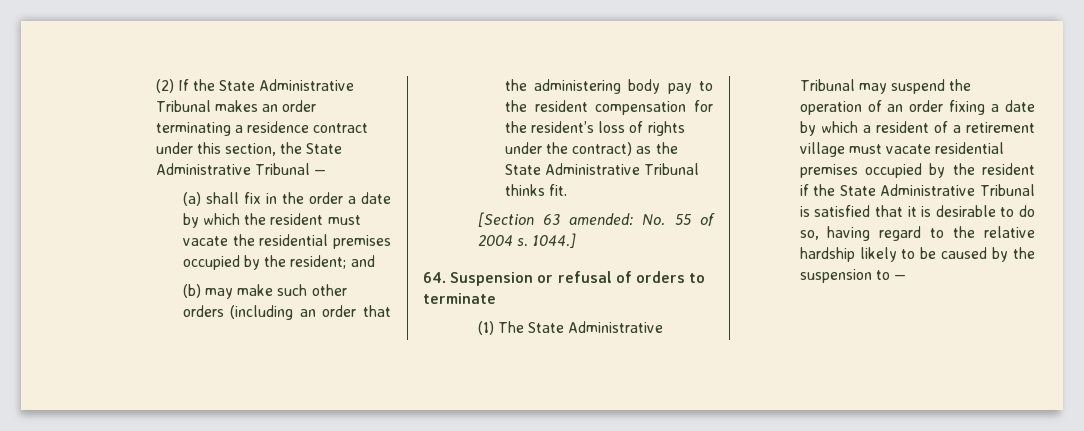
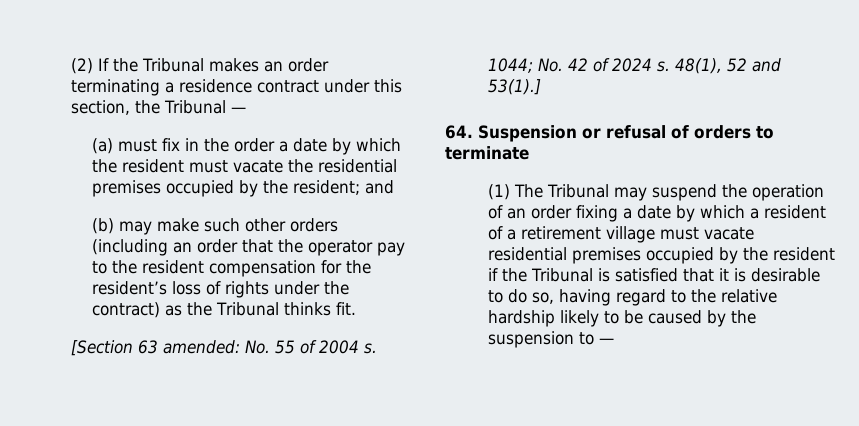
[219,79,355,91] State Administrative -> (138, 65) none
[306,143,343,154] [155,163,251,175] State Administrative -> (160, 107) none
[205,192,239,204] shall -> [117,139,157,152] must
[534,79,661,94] administering body -> [307,240,373,256] operator
[504,163,641,175] State Administrative -> (212, 309) none
[531,233,576,248] 1044.] -> [487,58,781,74] [487,79,541,95] 1044; No. 42 of 2024 s. 48(1), 52 and 53(1).]
[527,321,664,333] State Administrative -> (543, 191) none
[839,184,976,196] State Administrative -> (527, 275) none

